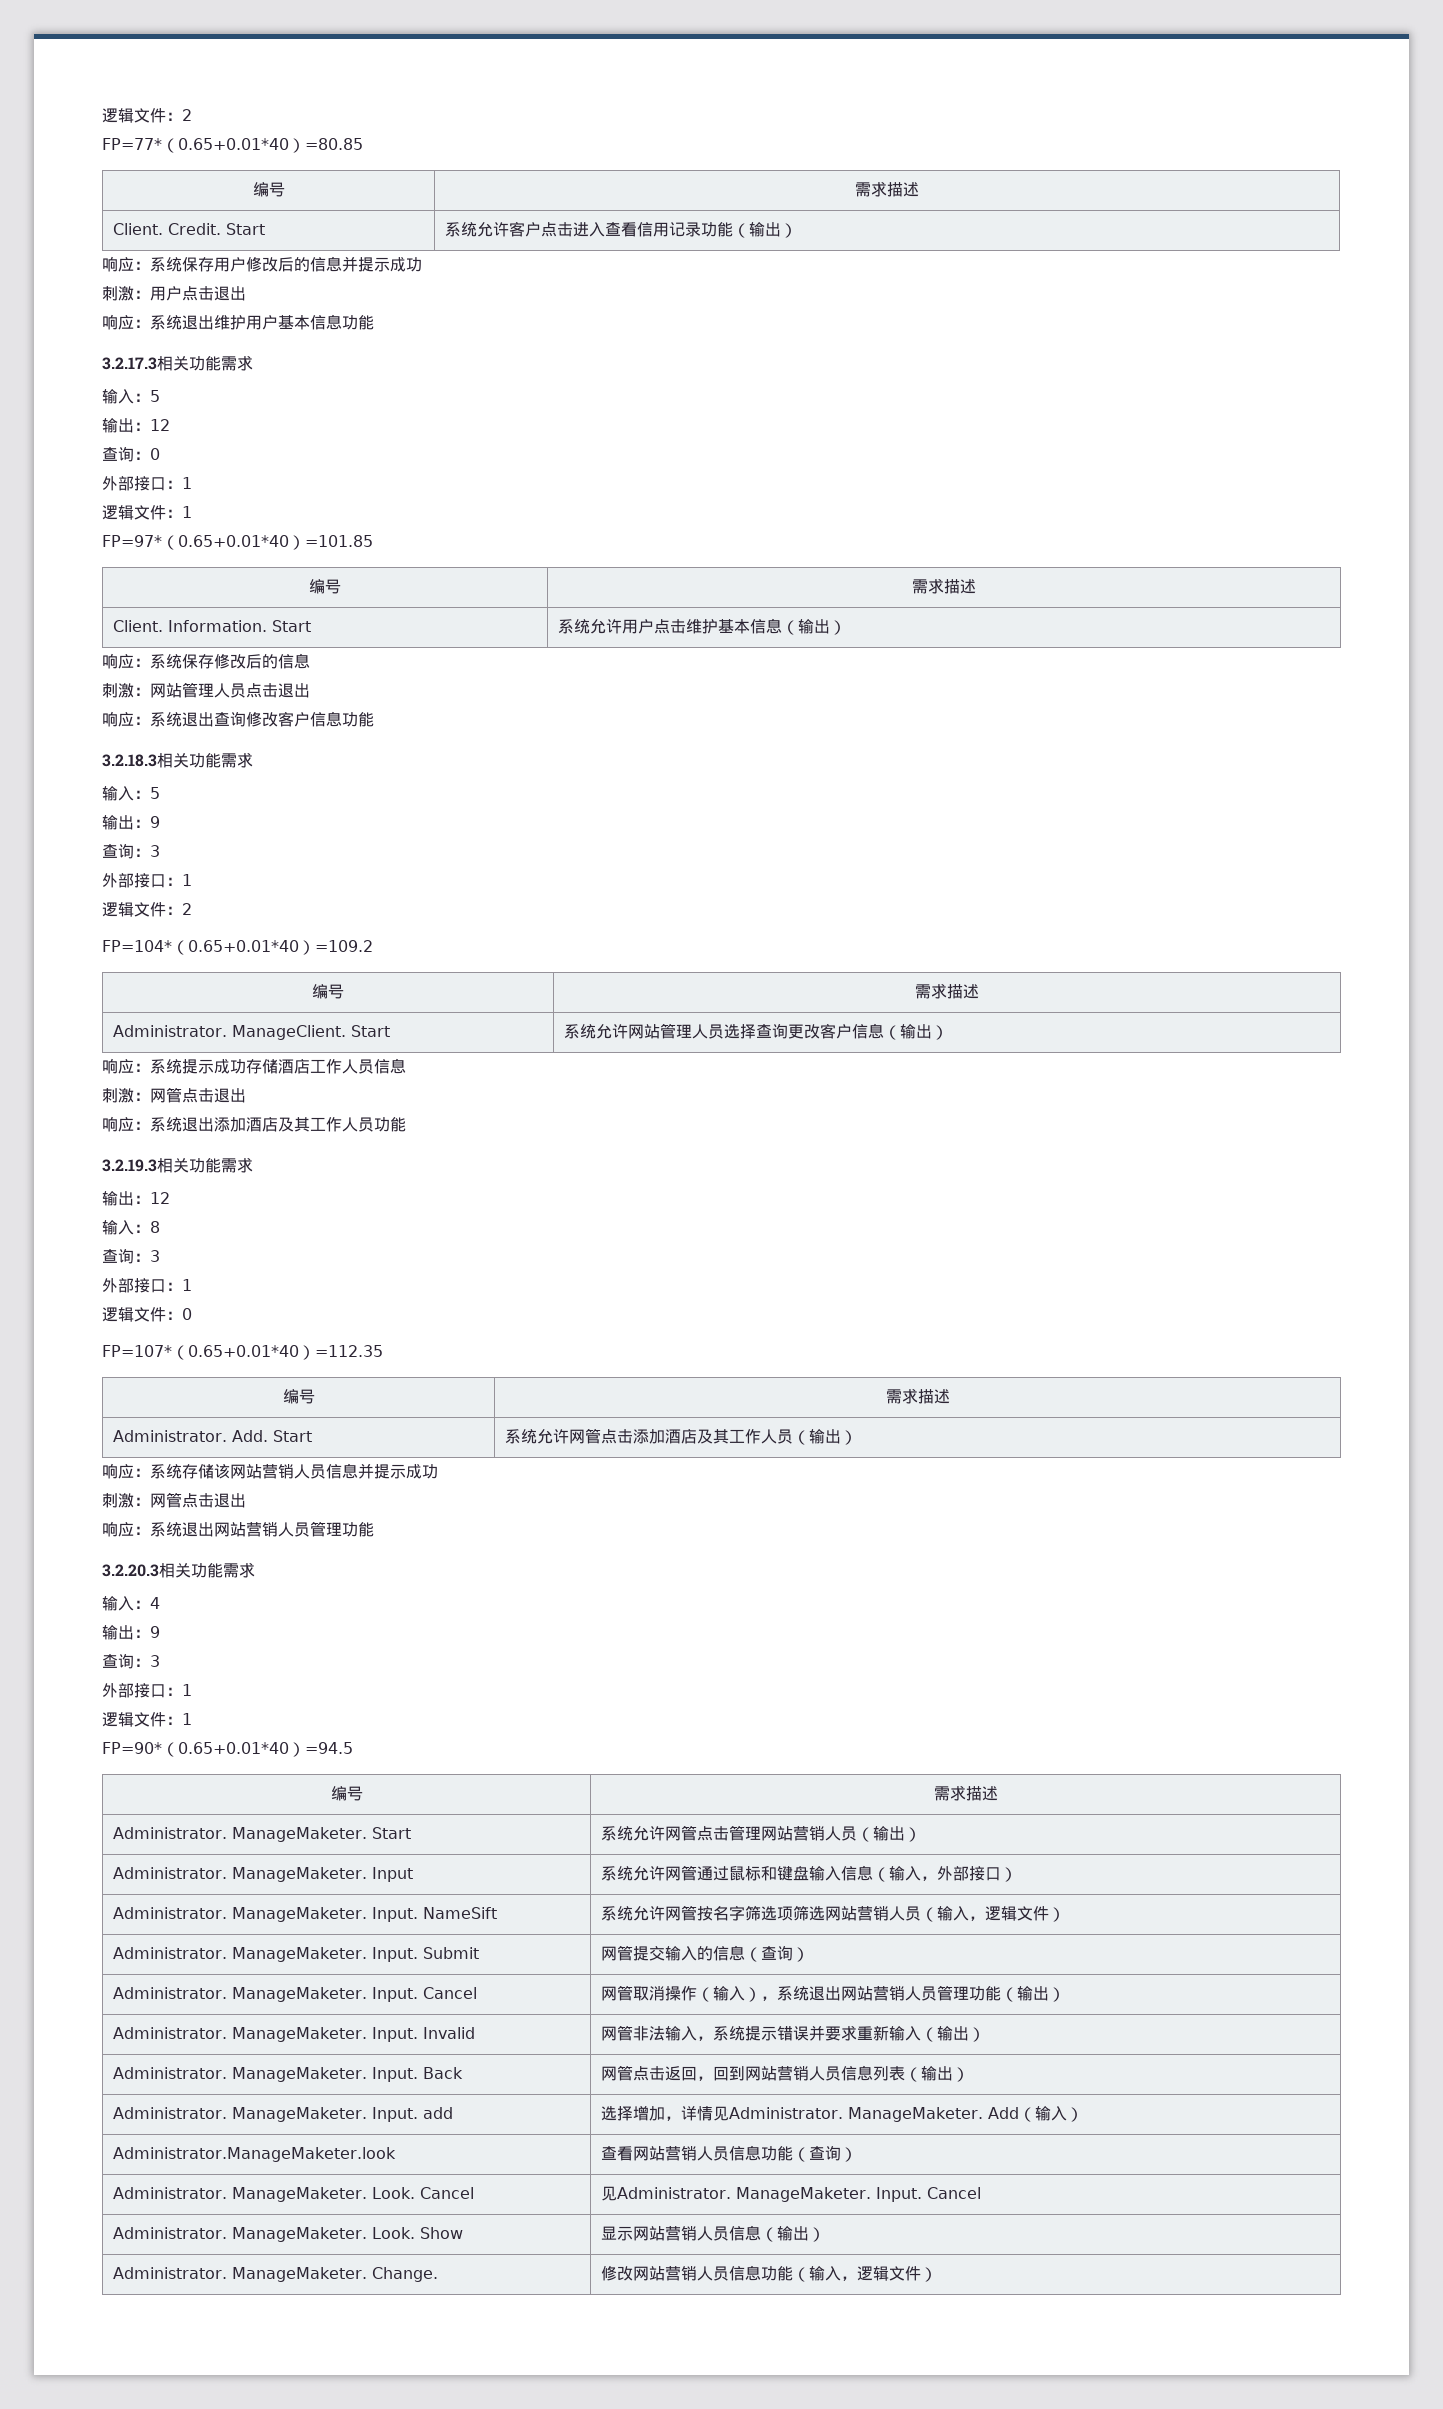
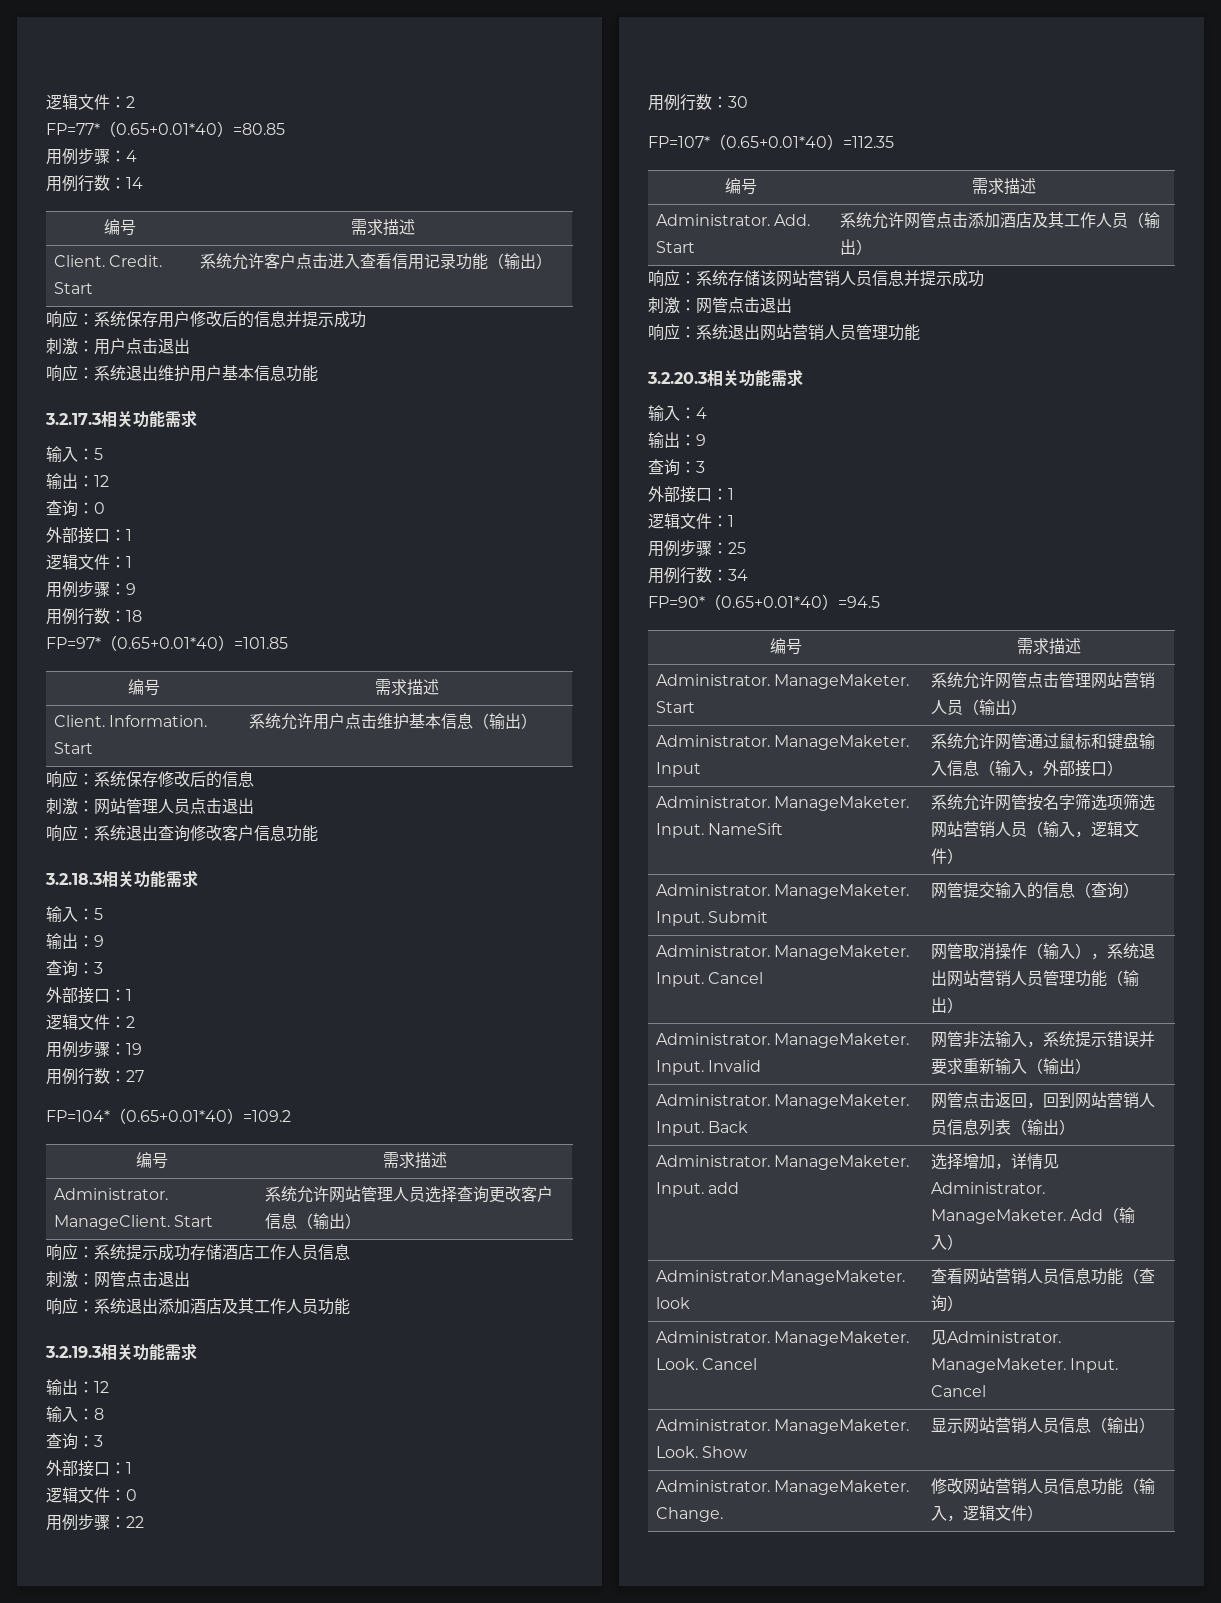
(363, 144) none -> [46,148,137,165] [46,175,143,192] // 用例步骤：4 // 用例行数：14
(192, 512) none -> [46,581,136,598] [46,608,142,625] // 用例步骤：9 // 用例行数：18
(192, 909) none -> [46,1041,142,1058] [46,1068,144,1085] // 用例步骤：19 // 用例行数：27
(192, 1314) none -> [46,1514,144,1531] [648,94,748,111] // 用例步骤：22 // 用例行数：30
(192, 1719) none -> [648,540,746,557] [648,567,748,584] // 用例步骤：25 // 用例行数：34

